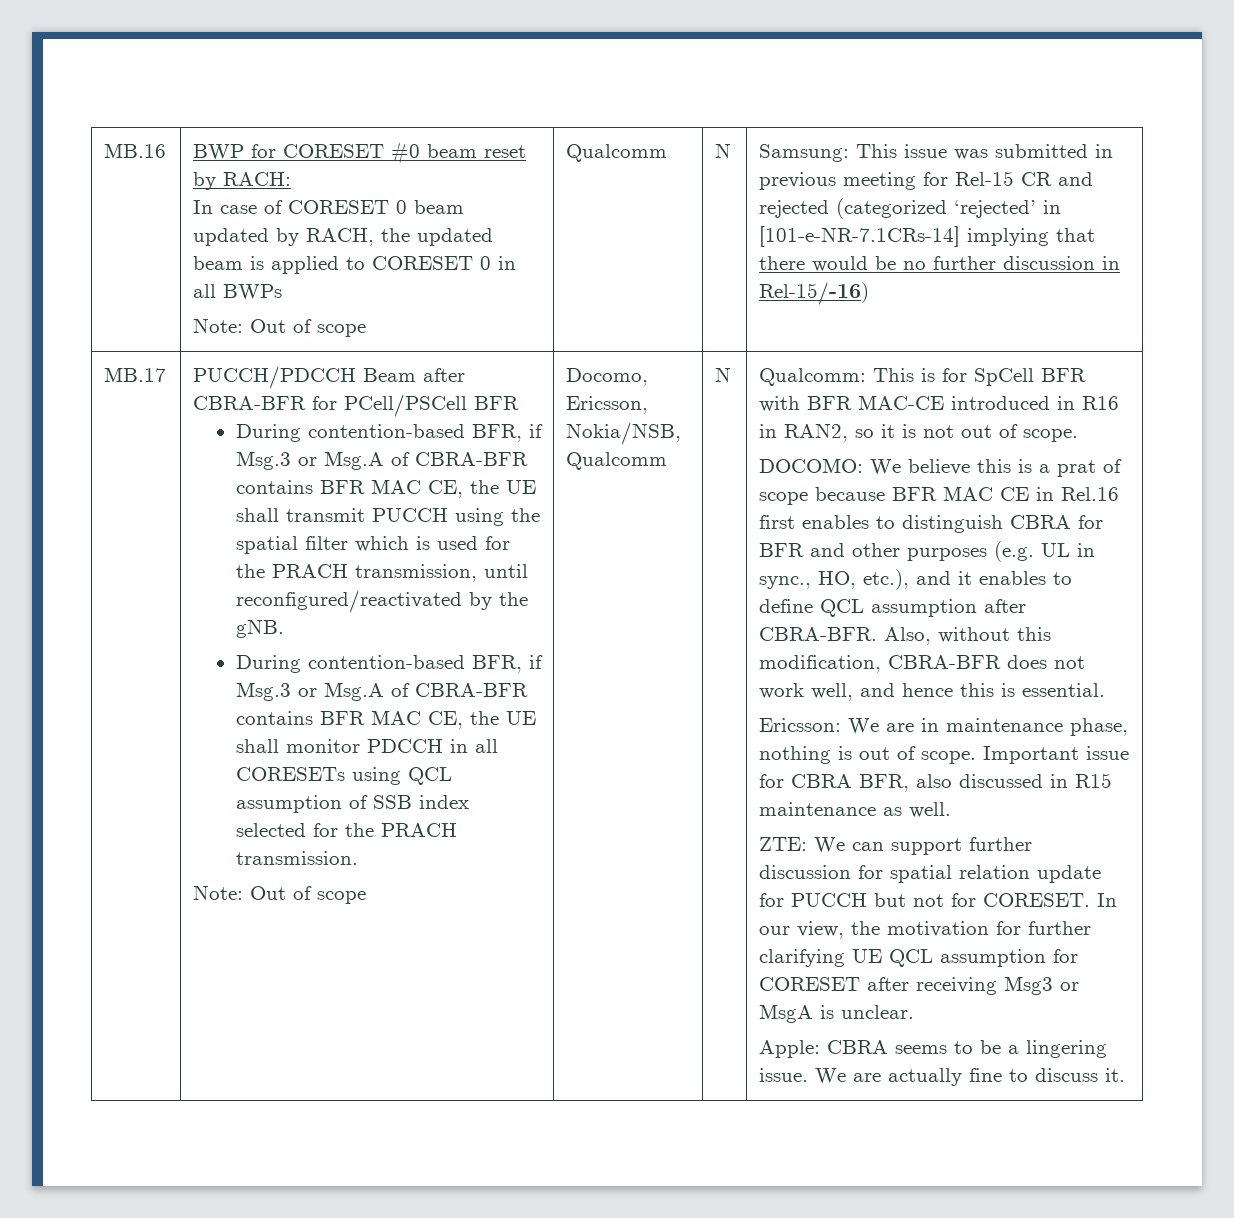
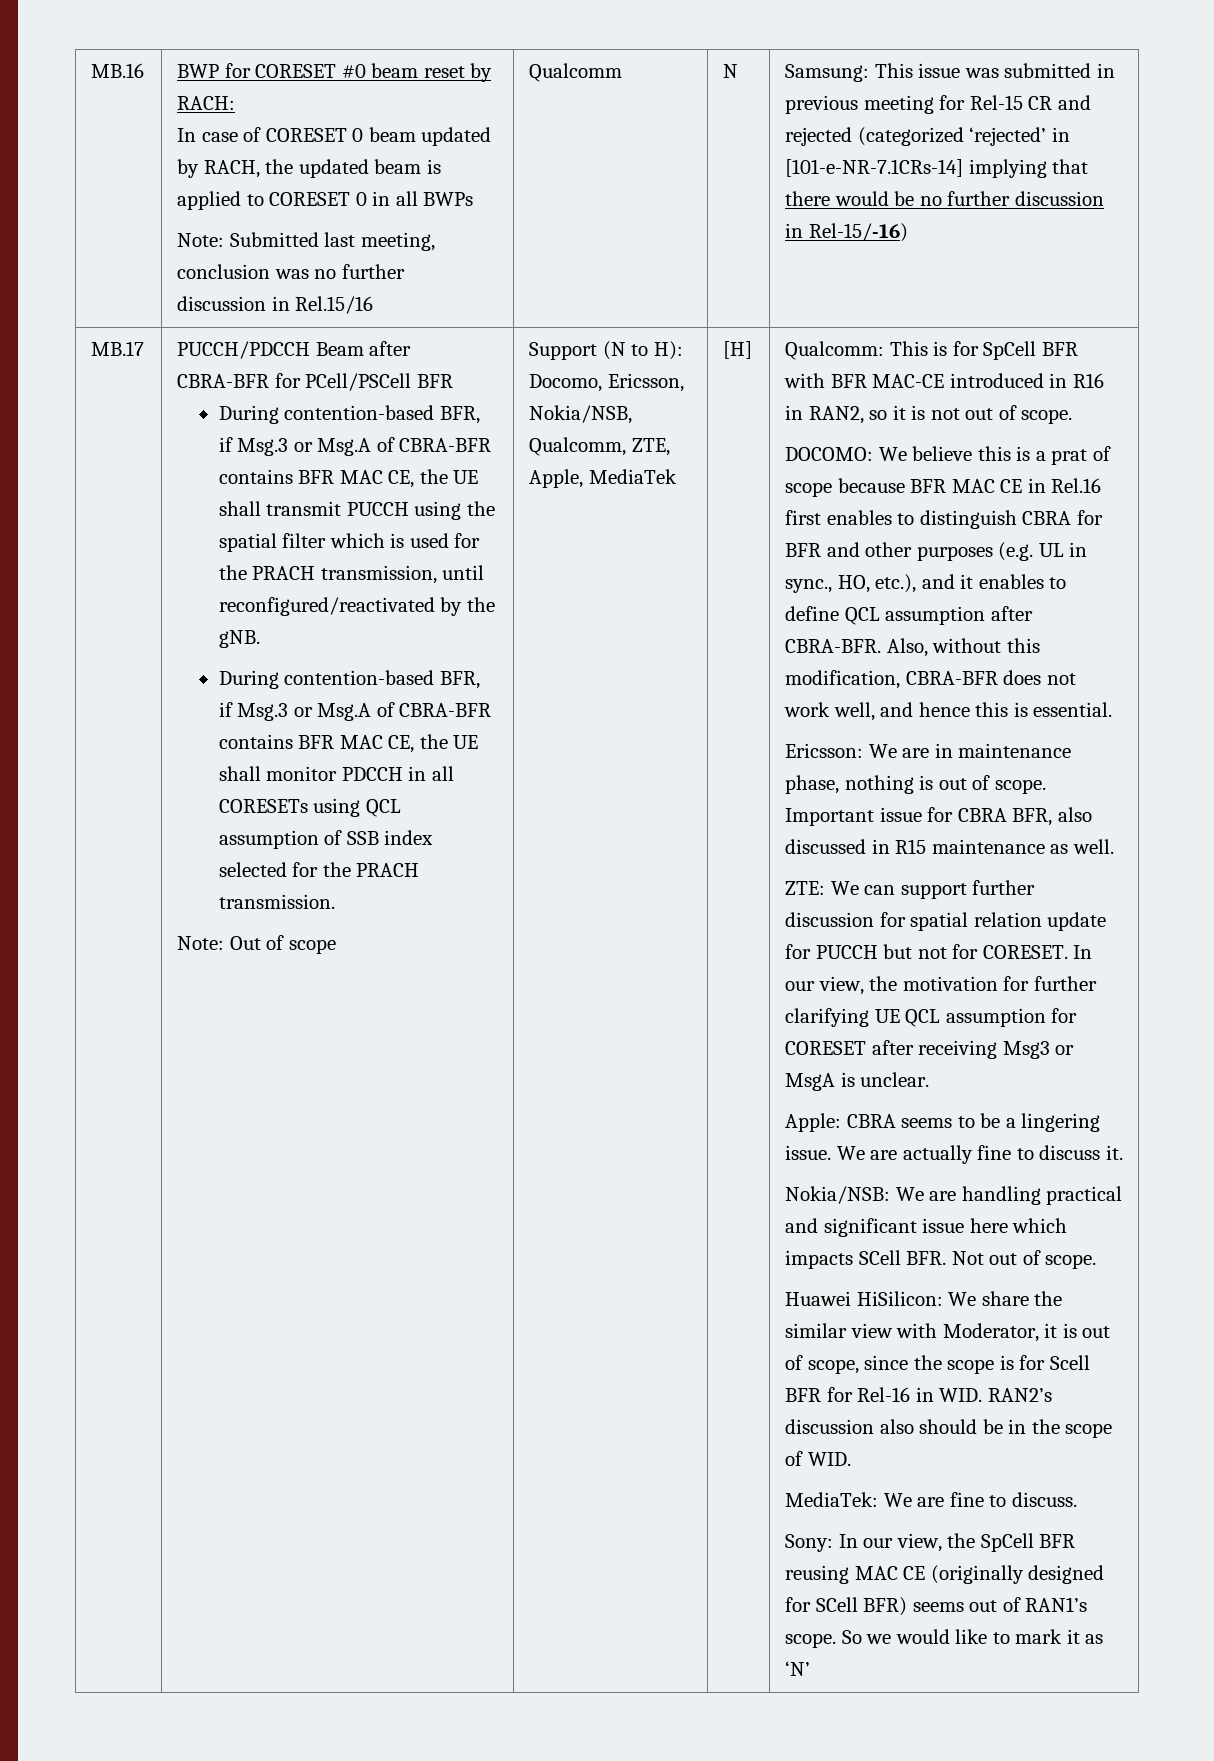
[250,319,367,337] Out of scope -> [229,232,435,251] [177,264,405,279] [177,296,374,314] Submitted last meeting, conclusion was no further discussion in Rel.15/16
[566,368,649,386] [566,396,649,414] [566,422,682,445] [566,452,668,470] [715,367,732,382] Docomo, Ericsson, Nokia/NSB, Qualcomm | N -> [529,341,683,360] [529,373,684,392] [529,405,633,424] [529,437,670,456] [529,469,677,488] [723,341,753,359] Support (N to H): Docomo, Ericsson, Nokia/NSB, Qualcomm, ZTE, Apple, MediaTek | [H]
(1126, 1075) none -> [785,1186,1123,1205] [785,1218,1068,1237] [785,1250,1097,1269] [785,1291,1063,1306] [785,1323,1111,1342] [785,1355,1090,1374] [785,1387,1052,1402] [785,1419,1113,1438] [785,1451,851,1466] [785,1492,1077,1507] [785,1533,1076,1552] [785,1565,1105,1584] [785,1597,1088,1616] [785,1629,1104,1648] [785,1661,811,1676] // Nokia/NSB: We are handling practical and significant issue here which impacts SCell BFR. Not out of scope. // Huawei HiSilicon: We share the similar view with Moderator, it is out of scope, since the scope is for Scell BFR for Rel-16 in WID. RAN2’s discussion also should be in the scope of WID. // MediaTek: We are fine to discuss. // Sony: In our view, the SpCell BFR reusing MAC CE (originally designed for SCell BFR) seems out of RAN1’s scope. So we would like to mark it as ‘N’

